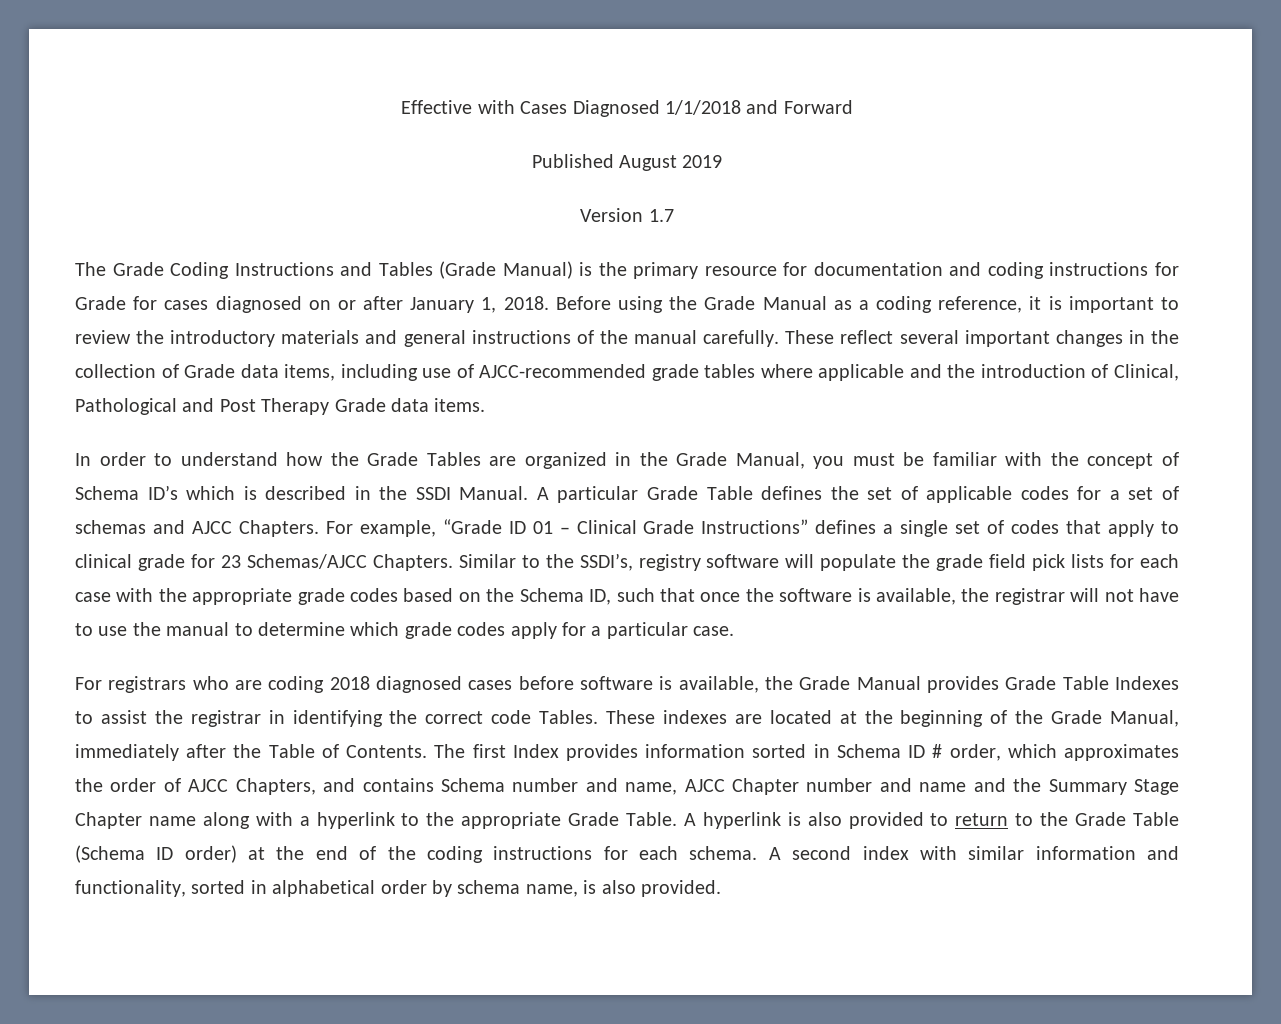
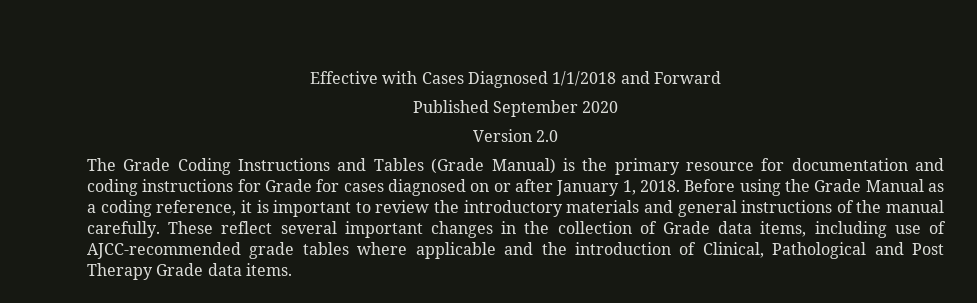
[619,155,723,171] August 2019 -> [493,100,619,117] September 2020
[648,209,674,222] 1.7 -> [536,130,559,142] 2.0
[75,452,1179,469] [75,485,1179,503] [75,519,1179,537] [75,553,1180,571] [75,588,1179,605] [75,622,735,639] [75,676,1180,693] [75,710,1179,727] [75,744,1179,761] [75,778,1180,795] [75,812,1180,829] [75,845,1179,863] [75,880,721,897] // In order to understand how the Grade Tables are organized in the Grade Manual, you must be familiar with the concept of Schema ID’s which is described in the SSDI Manual. A particular Grade Table defines the set of applicable codes for a set of schemas and AJCC Chapters. For example, “Grade ID 01 – Clinical Grade Instructions” defines a single set of codes that apply to clinical grade for 23 Schemas/AJCC Chapters. Similar to the SSDI’s, registry software will populate the grade field pick lists for each case with the appropriate grade codes based on the Schema ID, such that once the software is available, the registrar will not have to use the manual to determine which grade codes apply for a particular case. // For registrars who are coding 2018 diagnosed cases before software is available, the Grade Manual provides Grade Table Indexes to assist the registrar in identifying the correct code Tables. These indexes are located at the beginning of the Grade Manual, immediately after the Table of Contents. The first Index provides information sorted in Schema ID # order, which approximates the order of AJCC Chapters, and contains Schema number and name, AJCC Chapter number and name and the Summary Stage Chapter name along with a hyperlink to the appropriate Grade Table. A hyperlink is also provided to return to the Grade Table (Schema ID order) at the end of the coding instructions for each schema. A second index with similar information and functionality, sorted in alphabetical order by schema name, is also provided. -> (292, 269) none

